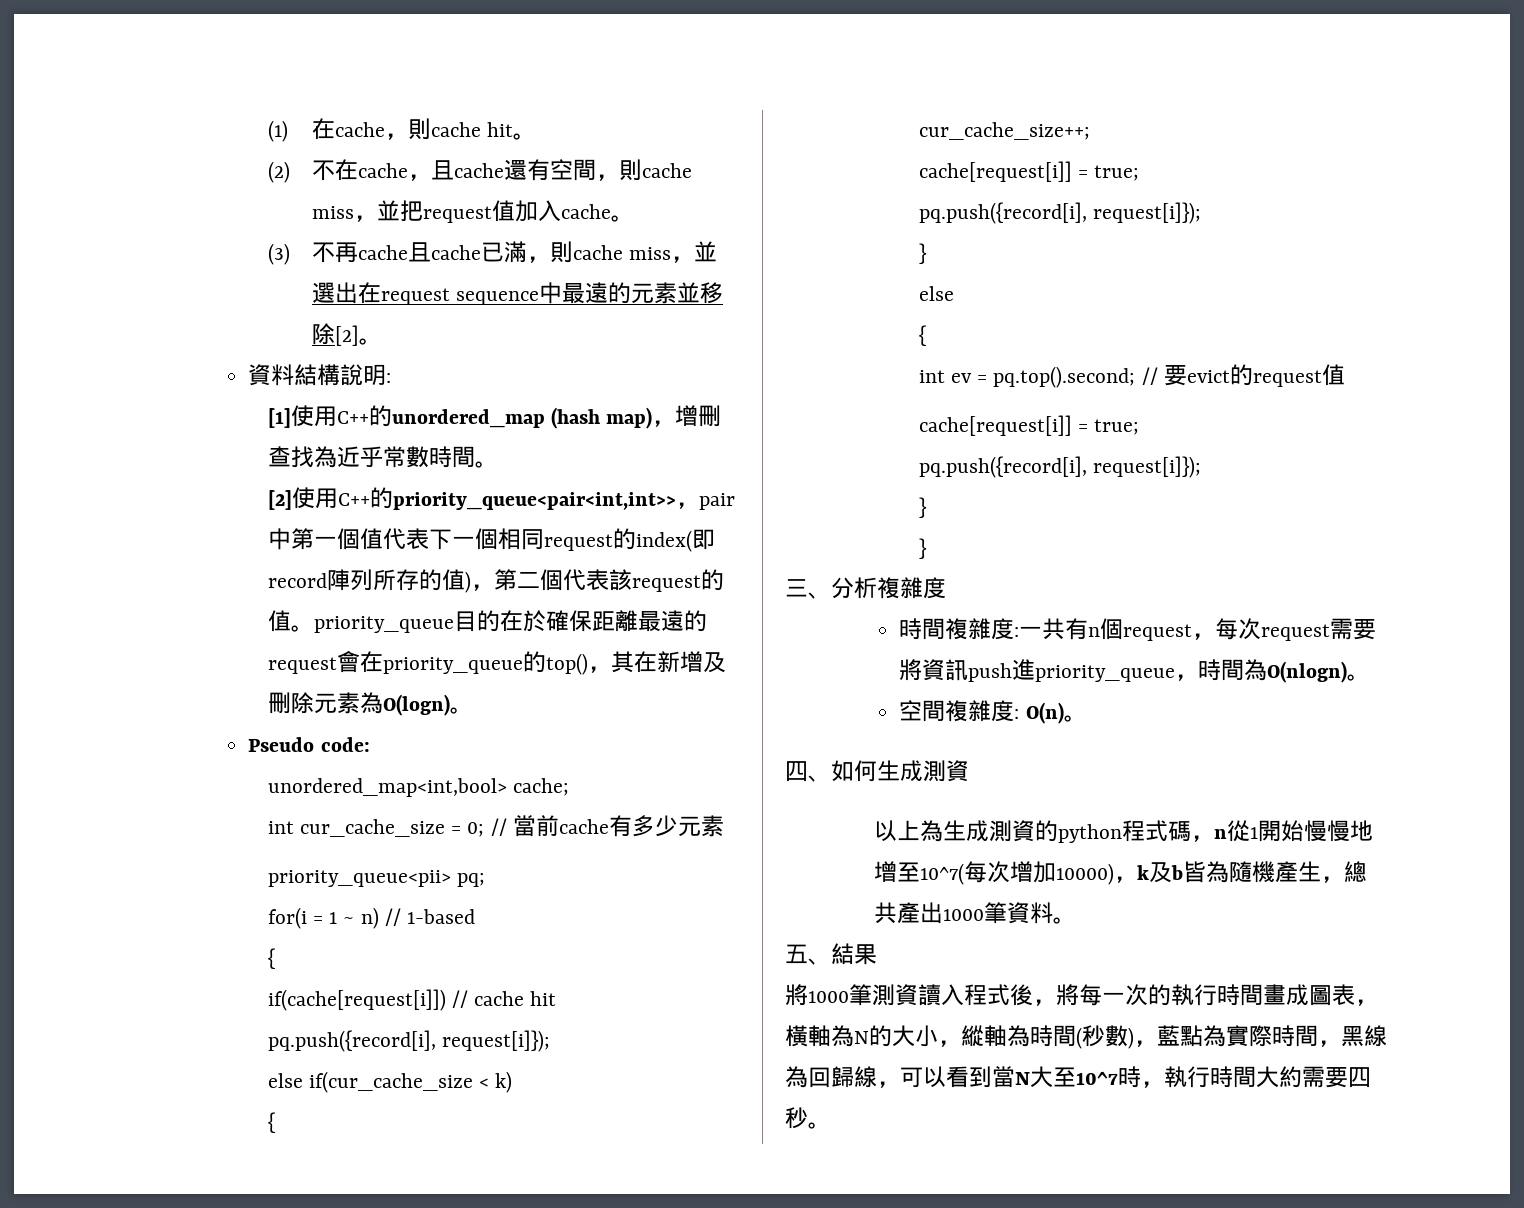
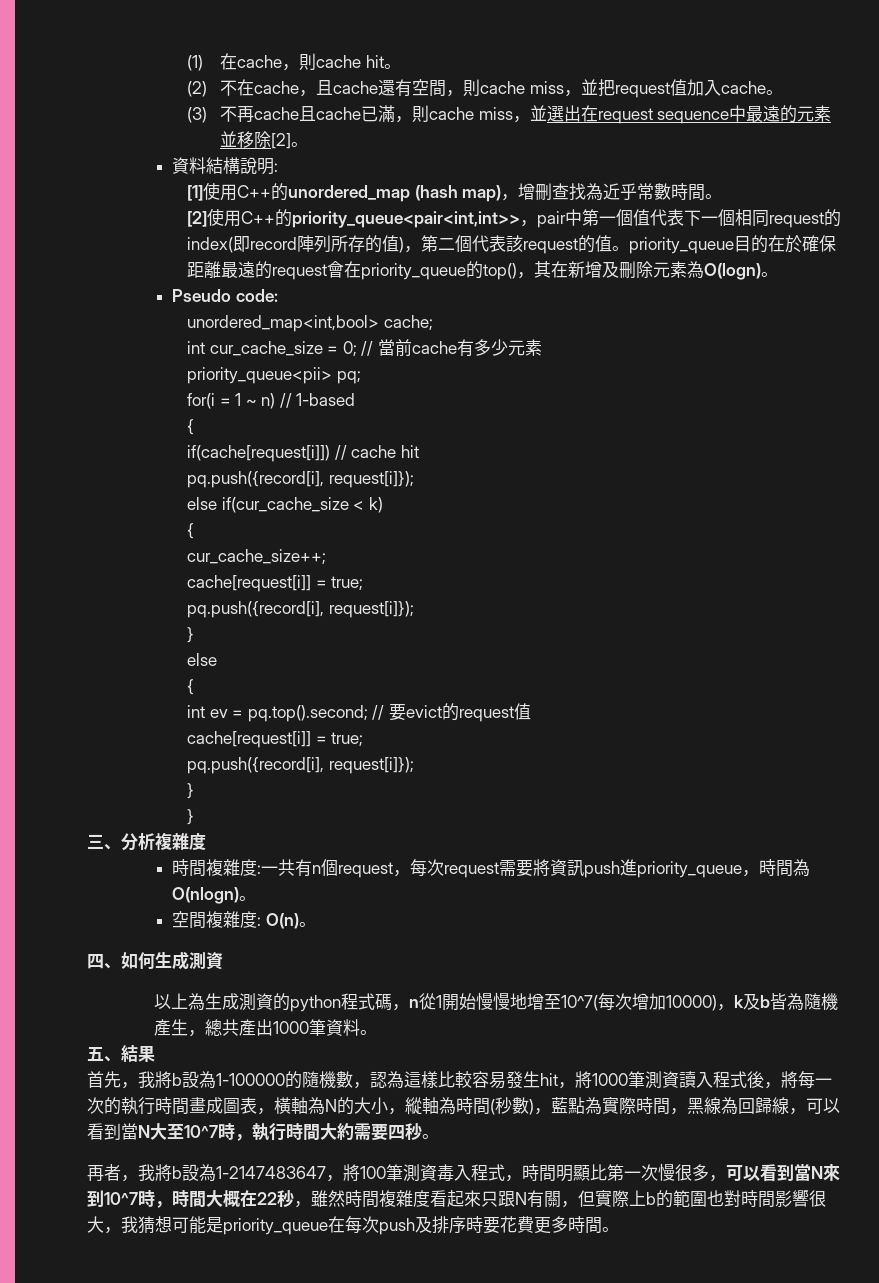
(877, 954) none -> [87,1071,575,1089] 首先，我將b設為1-100000的隨機數，認為這樣比較容易發生hit，
(831, 1125) none -> [87,1163,840,1182] [87,1190,826,1208] [87,1216,619,1235] // 再者，我將b設為1-2147483647，將100筆測資毒入程式，時間明顯比第一次慢很多，可以看到當N來到10^7時，時間大概在22秒，雖然時間複雜度看起來只跟N有關，但實際上b的範圍也對時間影響很大，我猜想可能是priority_queue在每次push及排序時要花費更多時間。

